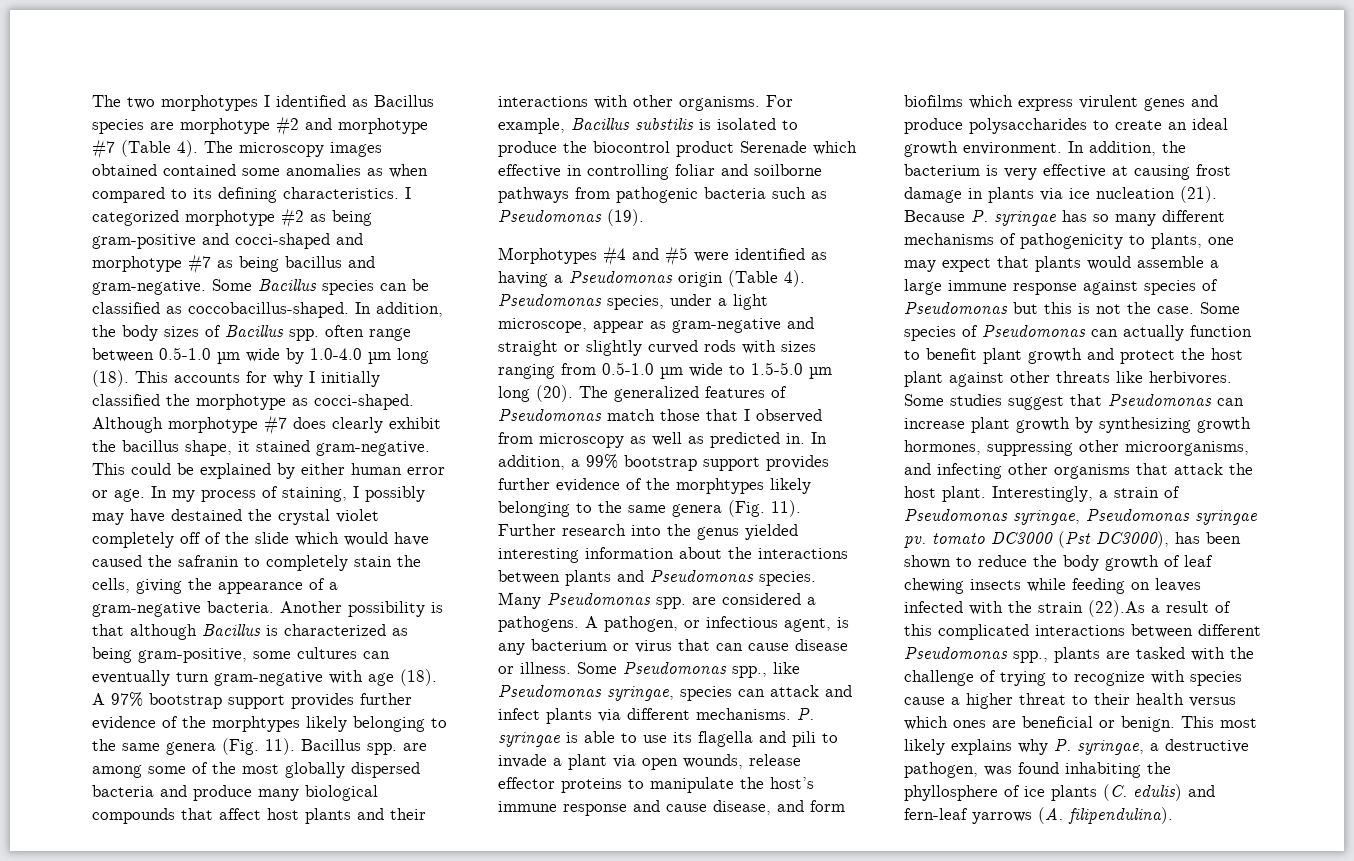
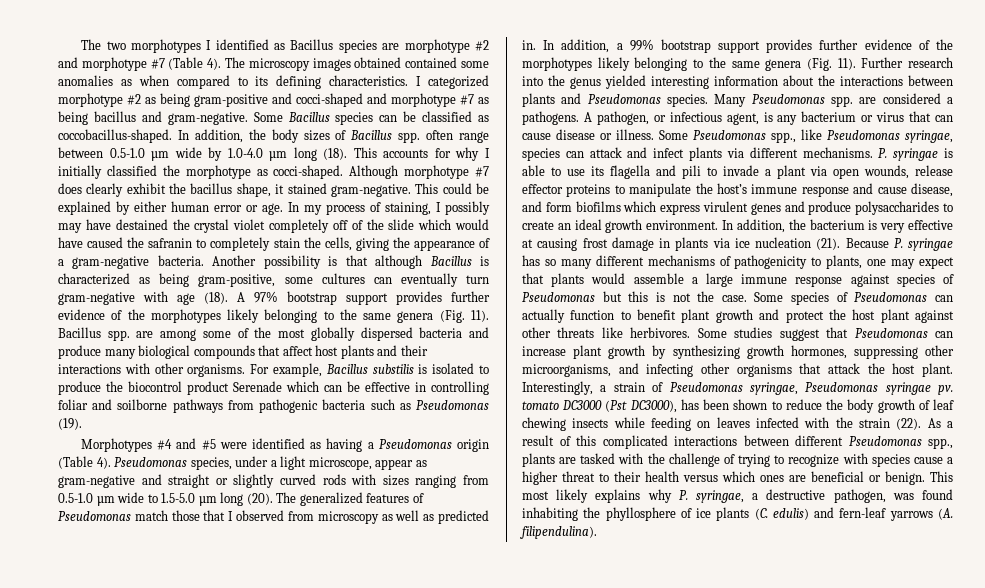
[212,716,300,732] morphtypes -> [150,309,221,323] morphotypes
(857, 148) none -> [324,381,360,392] can be
[676,478,764,494] morphtypes -> [522,57,592,71] morphotypes
[1088,600,1145,617] (22).As -> [896,418,941,430] (22). As

